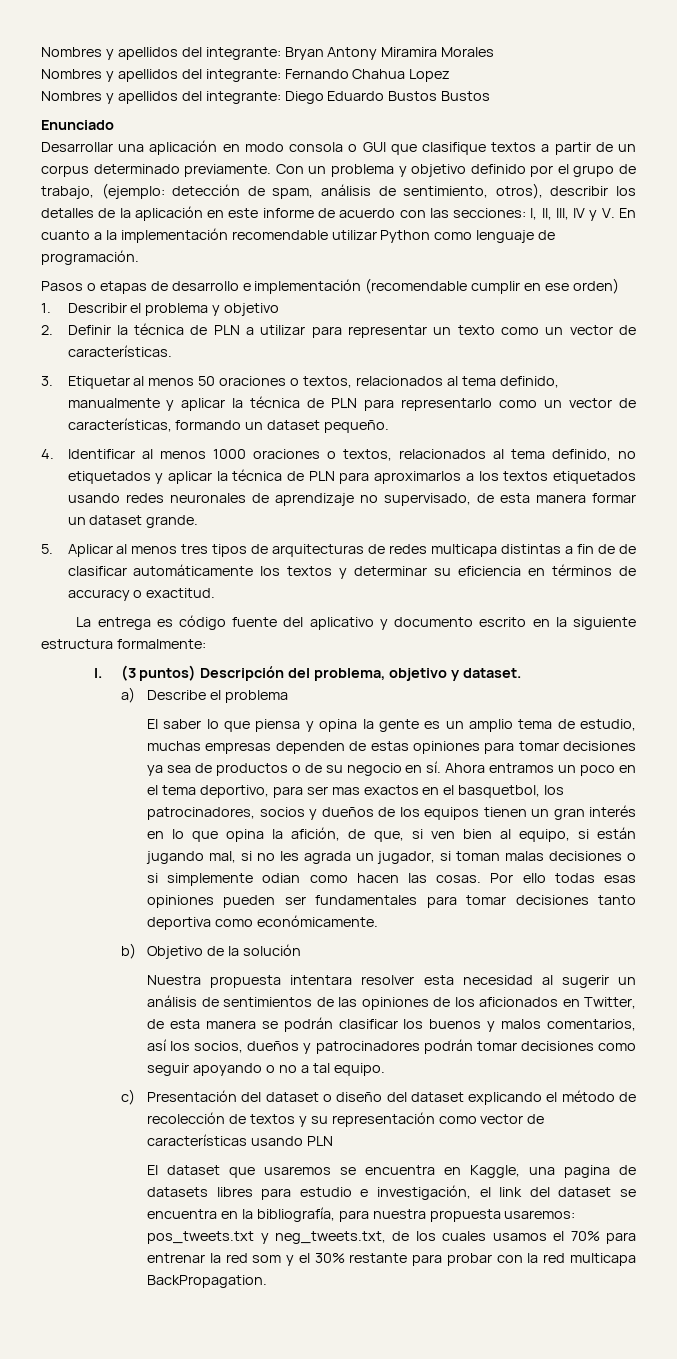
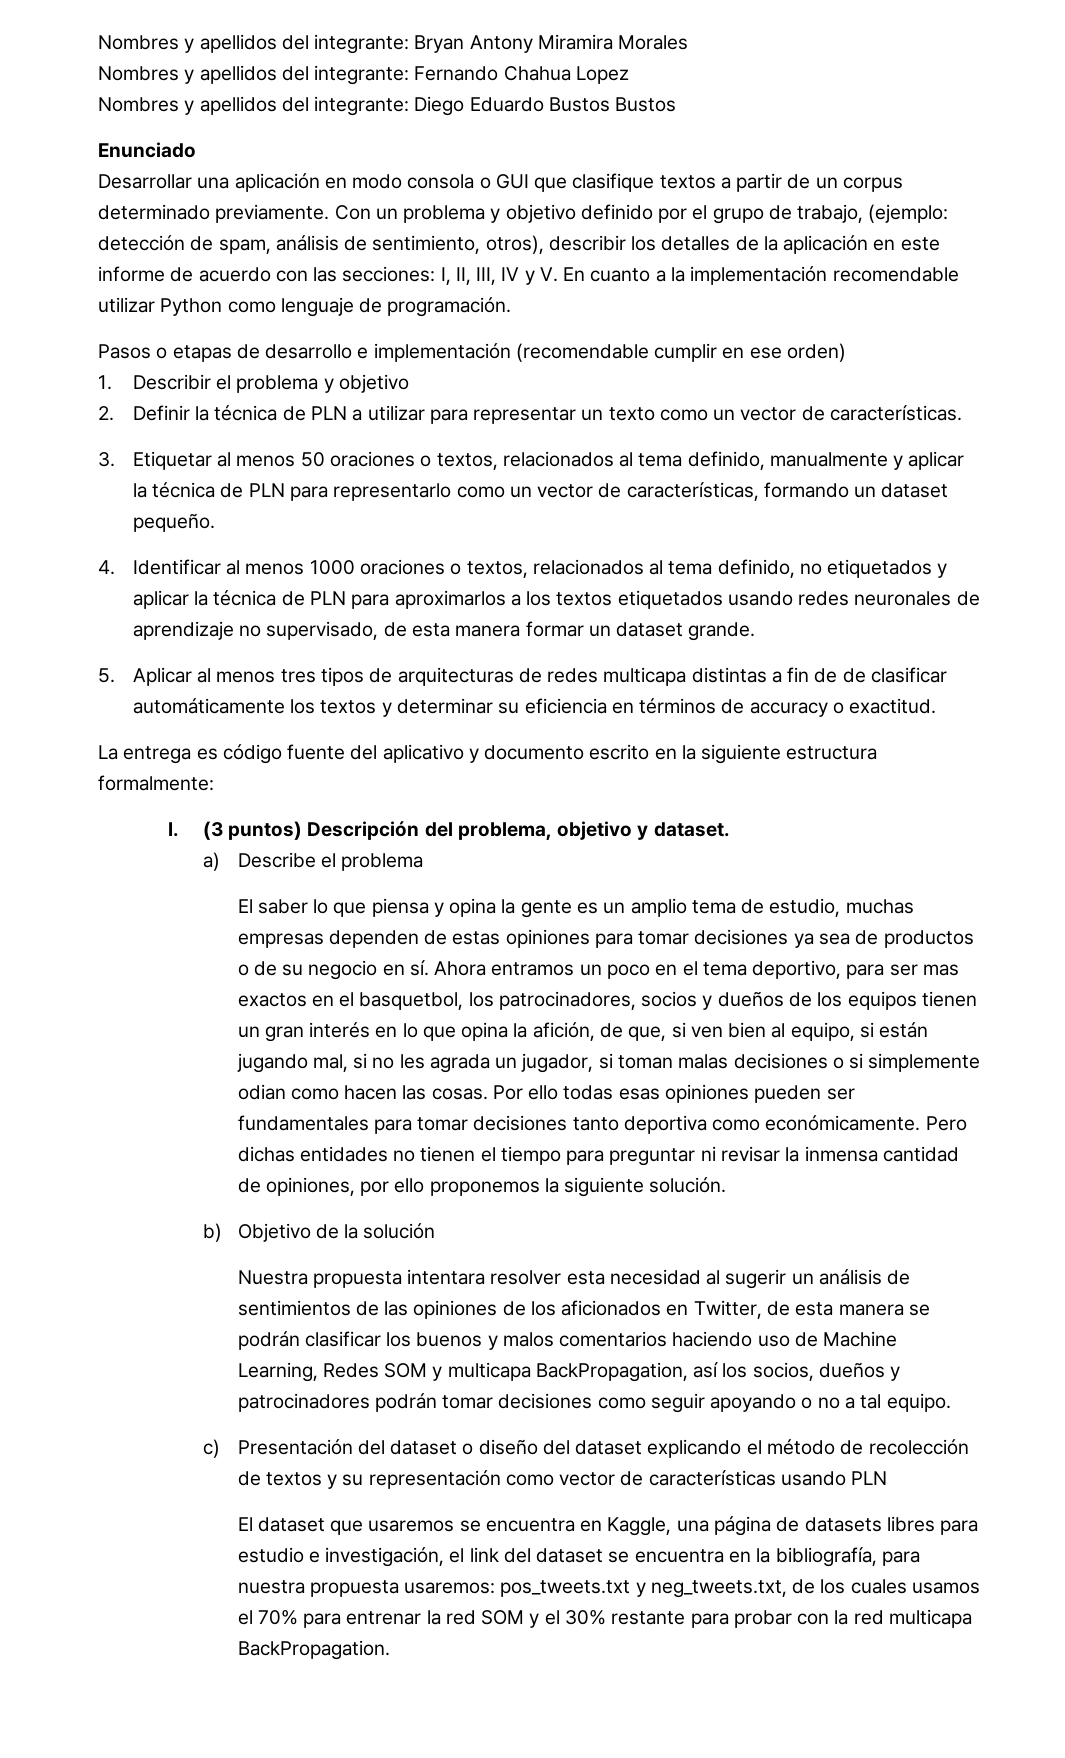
(378, 921) none -> [925,1116,967,1131] [237,1146,959,1166] [237,1177,727,1197] Pero dichas entidades no tienen el tiempo para preguntar ni revisar la inmensa cantidad de opiniones, por ello proponemos la siguiente solución.
[547,1019,636,1031] comentarios, -> [559,1331,898,1347] [237,1362,688,1382] comentarios haciendo uso de Machine Learning, Redes SOM y multicapa BackPropagation,
[564,1165,611,1178] pagina -> [714,1516,772,1536] página
[252,1255,282,1263] som -> [481,1610,525,1625] SOM

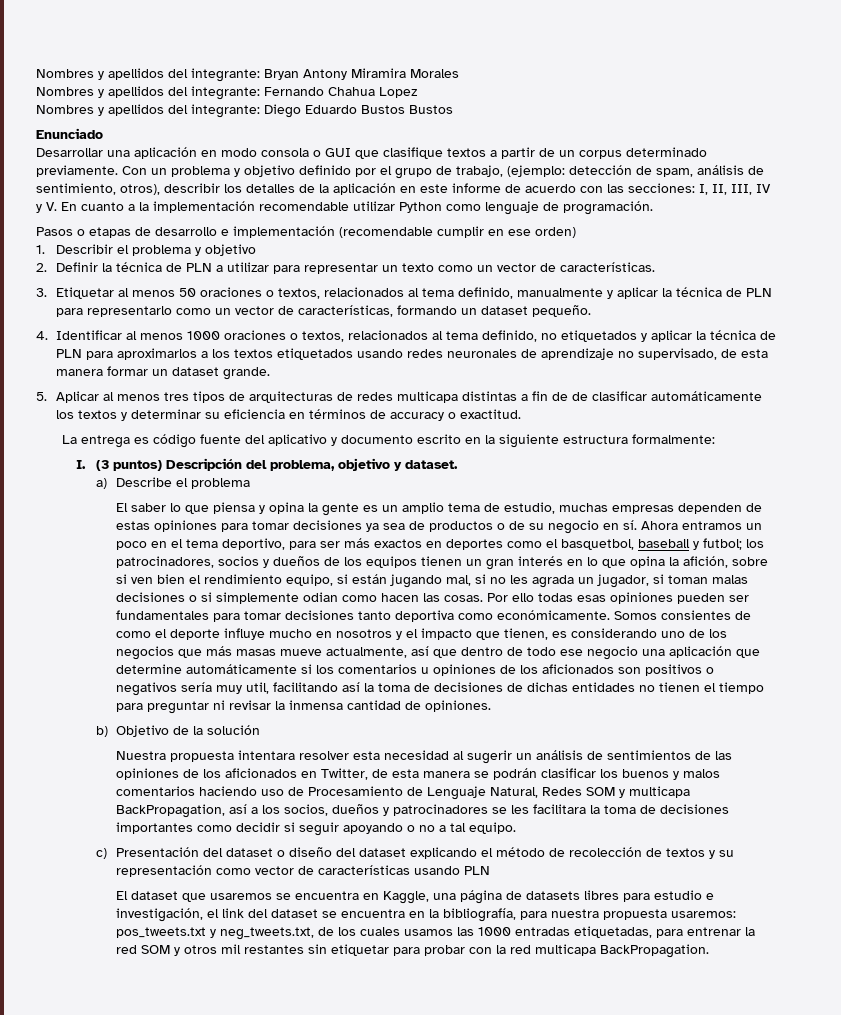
[922,964,959,976] mas -> [344,538,371,548] más
[339,992,464,1010] el basquetbol, -> [446,538,743,550] deportes como el basquetbol, baseball y futbol;
[600,1023,667,1041] de que, -> [732,557,769,566] sobre
[771,1023,786,1038] al -> [189,574,283,584] el rendimiento
[925,1116,967,1131] Pero -> [614,610,752,620] [116,628,728,640] [116,646,761,660] [116,664,715,676] [116,682,524,696] Somos consientes de como el deporte influye mucho en nosotros y el impacto que tienen, es considerando uno de los negocios que más masas mueve actualmente, así que dentro de todo ese negocio una aplicación que determine automáticamente si los comentarios u opiniones de los aficionados son positivos o negativos sería muy util, facilitando así la toma de decisiones de
[265,1177,727,1197] opiniones, por ello proponemos la siguiente solución. -> [425,700,492,712] opiniones.
[823,1331,898,1347] [237,1362,318,1382] Machine Learning, -> [308,786,539,800] Procesamiento de Lenguaje Natural,
(719, 1370) none -> [251,807,259,814] a
[374,1393,646,1412] podrán tomar decisiones como -> [492,804,730,814] [116,822,296,834] se les facilitara la toma de decisiones importantes como decidir si
[237,1610,298,1625] el 70% -> [457,926,653,938] las 1000 entradas etiquetadas,
[544,1610,686,1625] el 30% restante -> [184,944,390,956] otros mil restantes sin etiquetar

